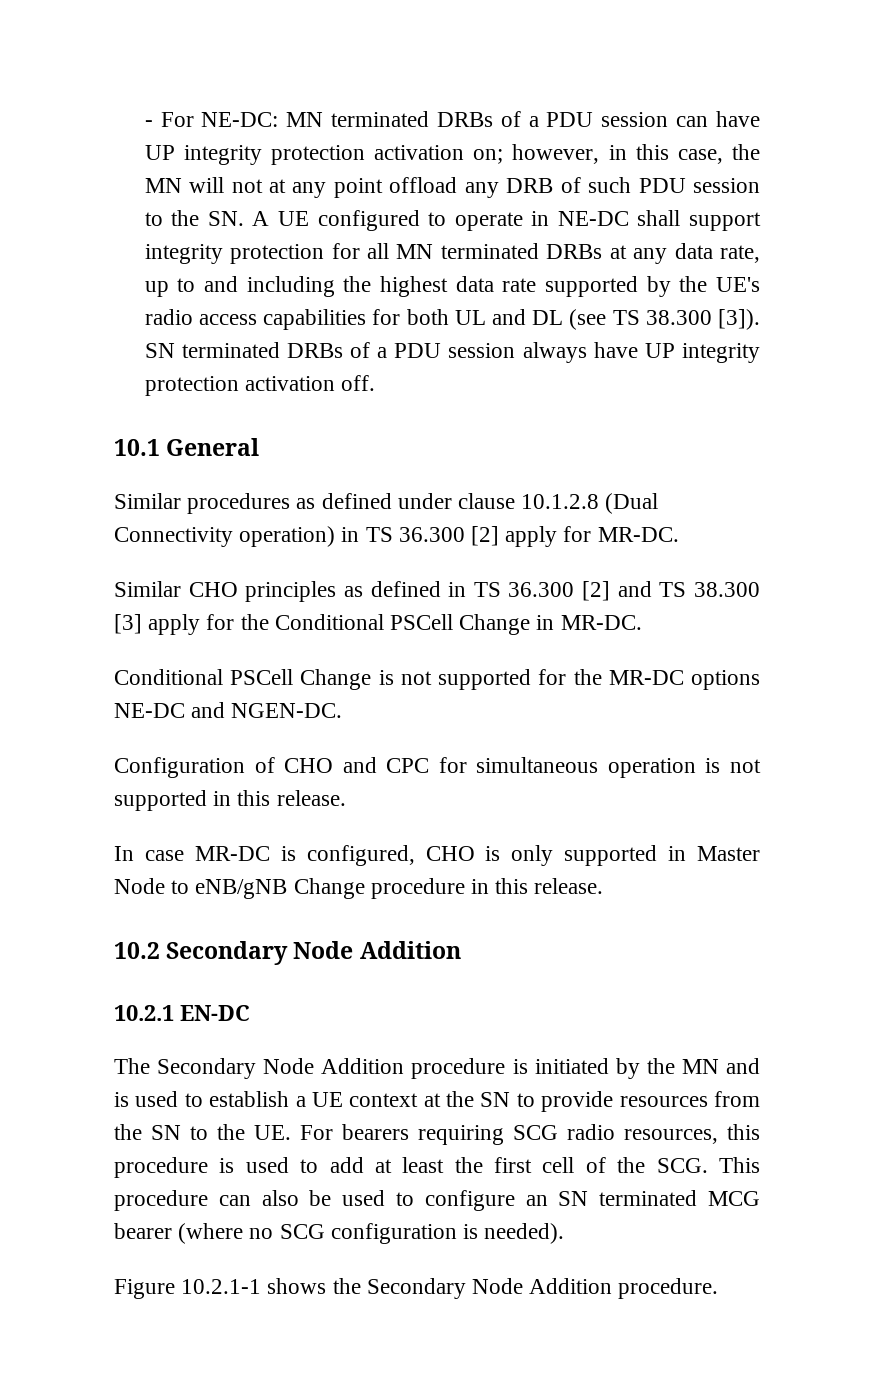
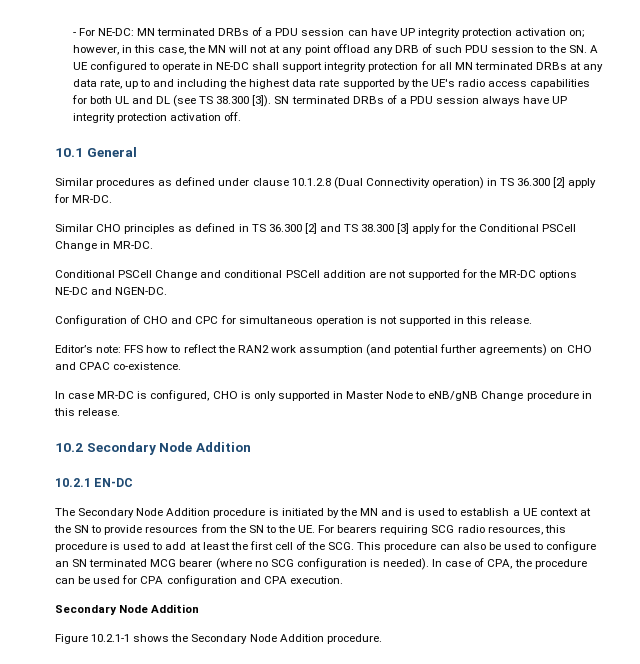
[378,670,394,685] is -> [200,270,386,278] and conditional PSCell addition are
(346, 798) none -> [55,344,592,356] [55,362,182,370] // Editor’s note: FFS how to reflect the RAN2 work assumption (and potential further agreements) on CHO and CPAC co-existence.
(565, 1233) none -> [432,558,587,569] [55,575,343,586] [55,604,200,615] In case of CPA, the procedure can be used for CPA configuration and CPA execution. // Secondary Node Addition

